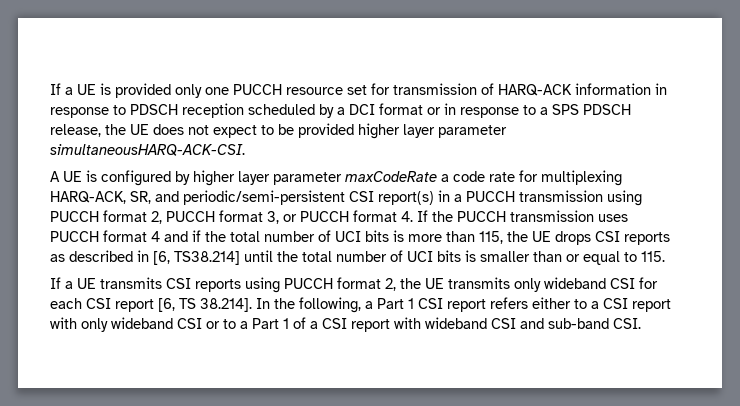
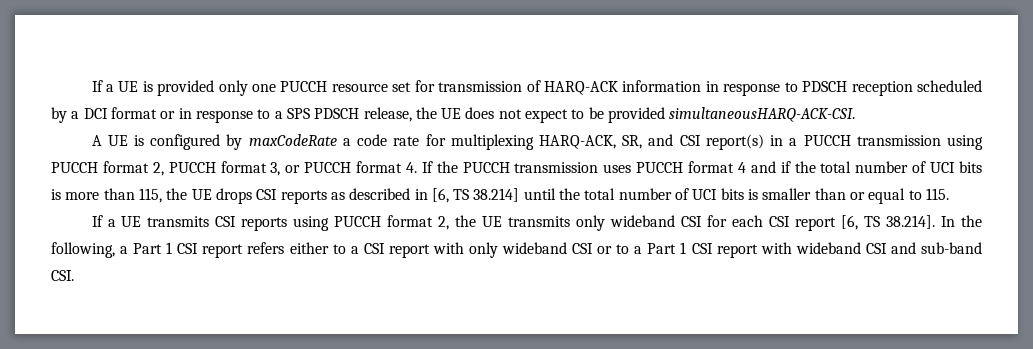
[358,123,507,139] higher layer parameter -> (666, 115) none
[193,170,342,186] higher layer parameter -> (243, 142) none
[183,190,345,205] periodic/semi-persistent -> (674, 140) none
[174,251,240,265] TS38.214] -> [453,188,520,202] TS 38.214]
[293,317,318,329] of a -> (687, 248) none

